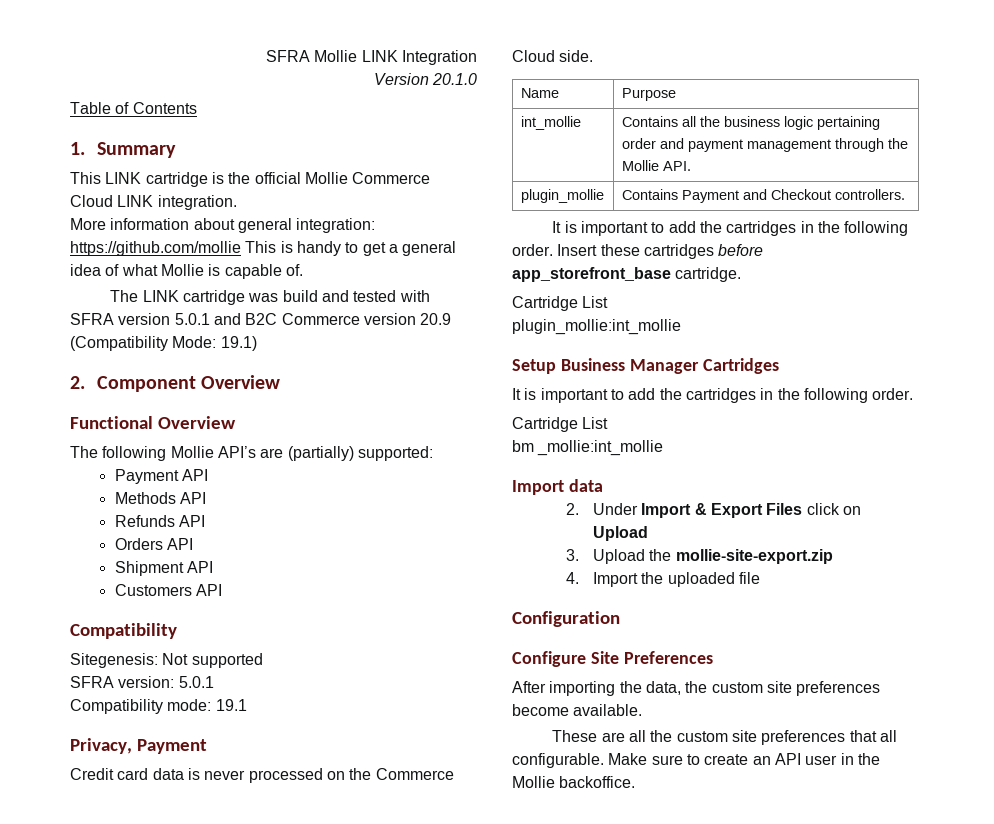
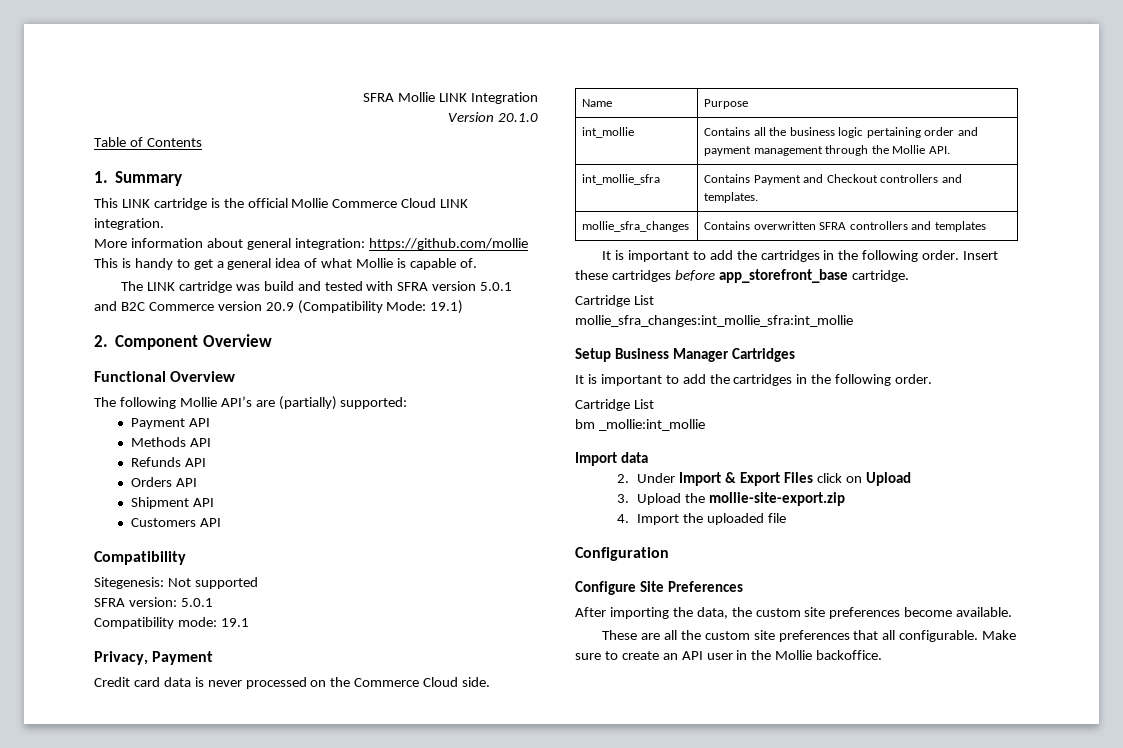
[520,189,604,203] plugin_mollie -> [582,174,661,185] int_mollie_sfra
[834,189,905,200] controllers. -> [880,174,962,183] [704,192,759,203] [582,221,690,232] [704,221,986,232] controllers and templates. // mollie_sfra_changes | Contains overwritten SFRA controllers and templates
[512,319,681,335] plugin_mollie:int_mollie -> [575,315,853,327] mollie_sfra_changes:int_mollie_sfra:int_mollie

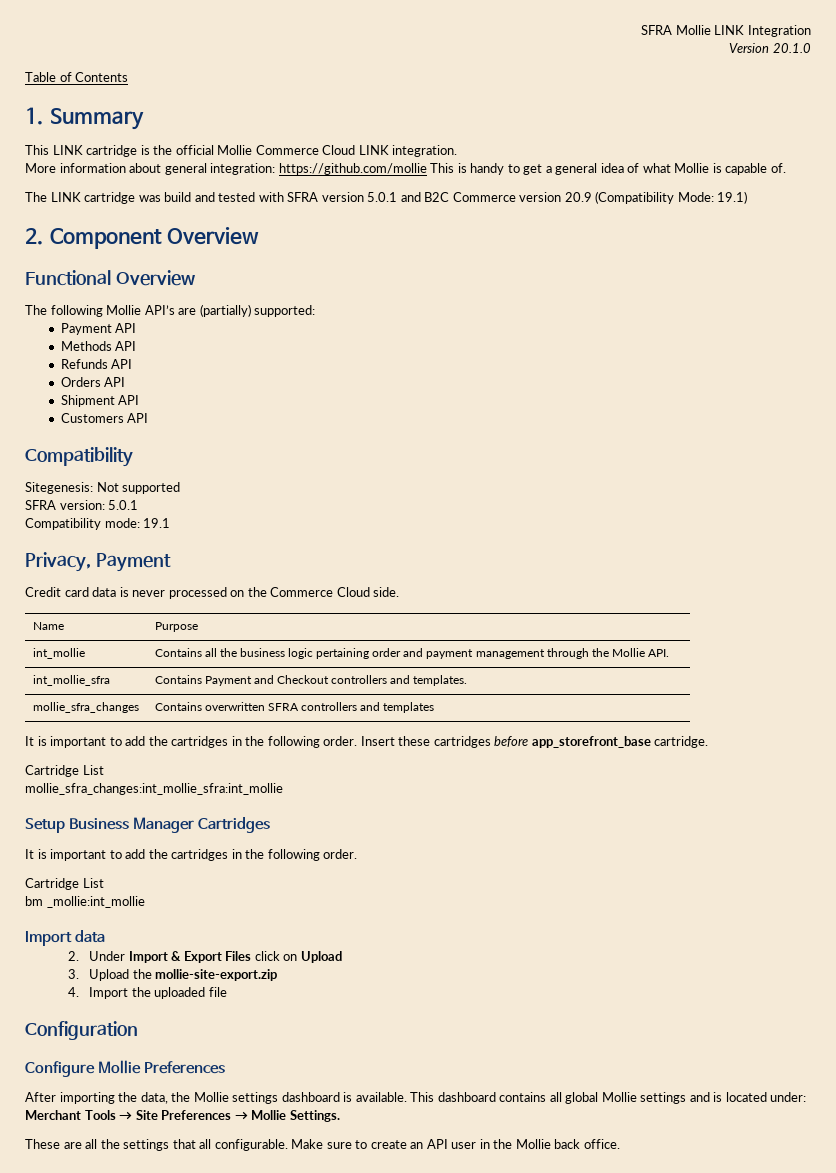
[640,581,665,592] Site -> [98,1060,142,1074] Mollie
[755,607,1013,619] custom site preferences become available. -> [193,1092,807,1104] [25,1110,340,1122] Mollie settings dashboard is available. This dashboard contains all global Mollie settings and is located under: Merchant Tools → Site Preferences → Mollie Settings.
[704,630,850,642] custom site preferences -> [123,1139,170,1151] settings
[816,650,883,660] backoffice. -> [554,1139,620,1149] back office.

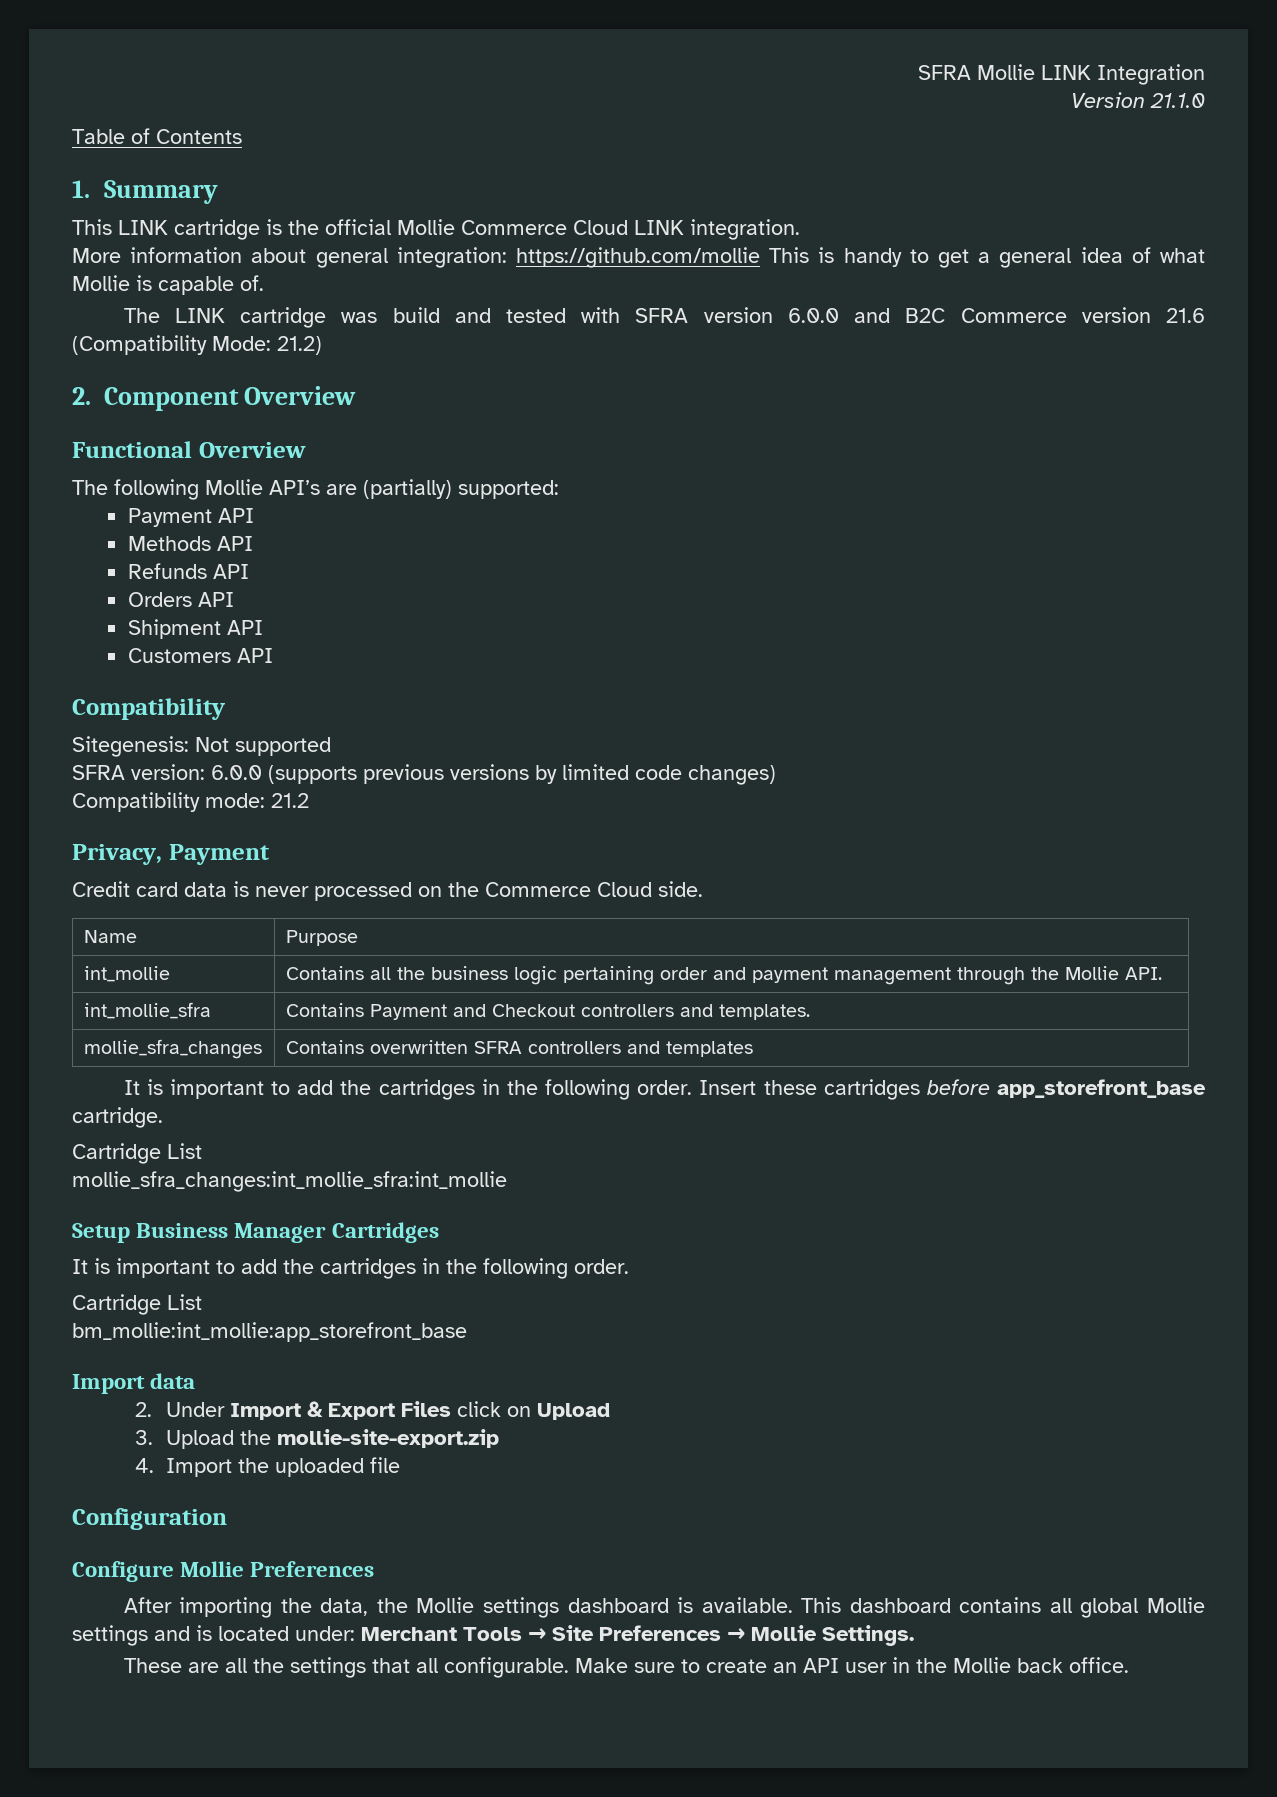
[773,43,811,53] 20.1.0 -> [1150,93,1205,108] 21.1.0
[367,192,398,202] 5.0.1 -> [787,308,839,323] 6.0.0
[564,192,592,202] 20.9 -> [1165,308,1205,323] 21.6
[717,191,748,204] 19.1) -> [277,336,322,355] 21.2)
[108,500,139,510] 5.0.1 -> [211,764,776,785] 6.0.0 (supports previous versions by limited code changes)
[143,518,171,528] 19.1 -> [271,793,309,808] 21.2
[25,896,145,908] bm _mollie:int_mollie -> [72,1322,467,1342] bm_mollie:int_mollie:app_storefront_base

